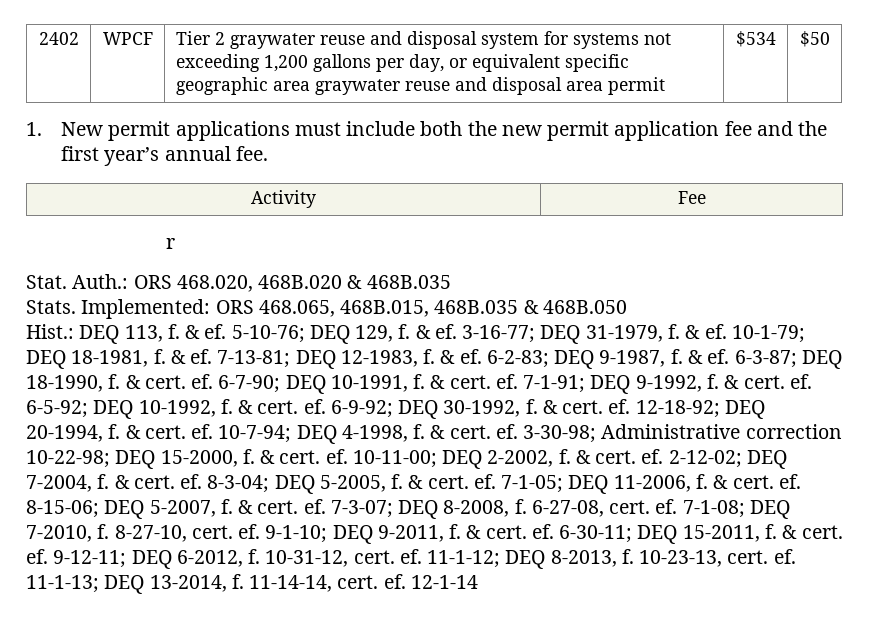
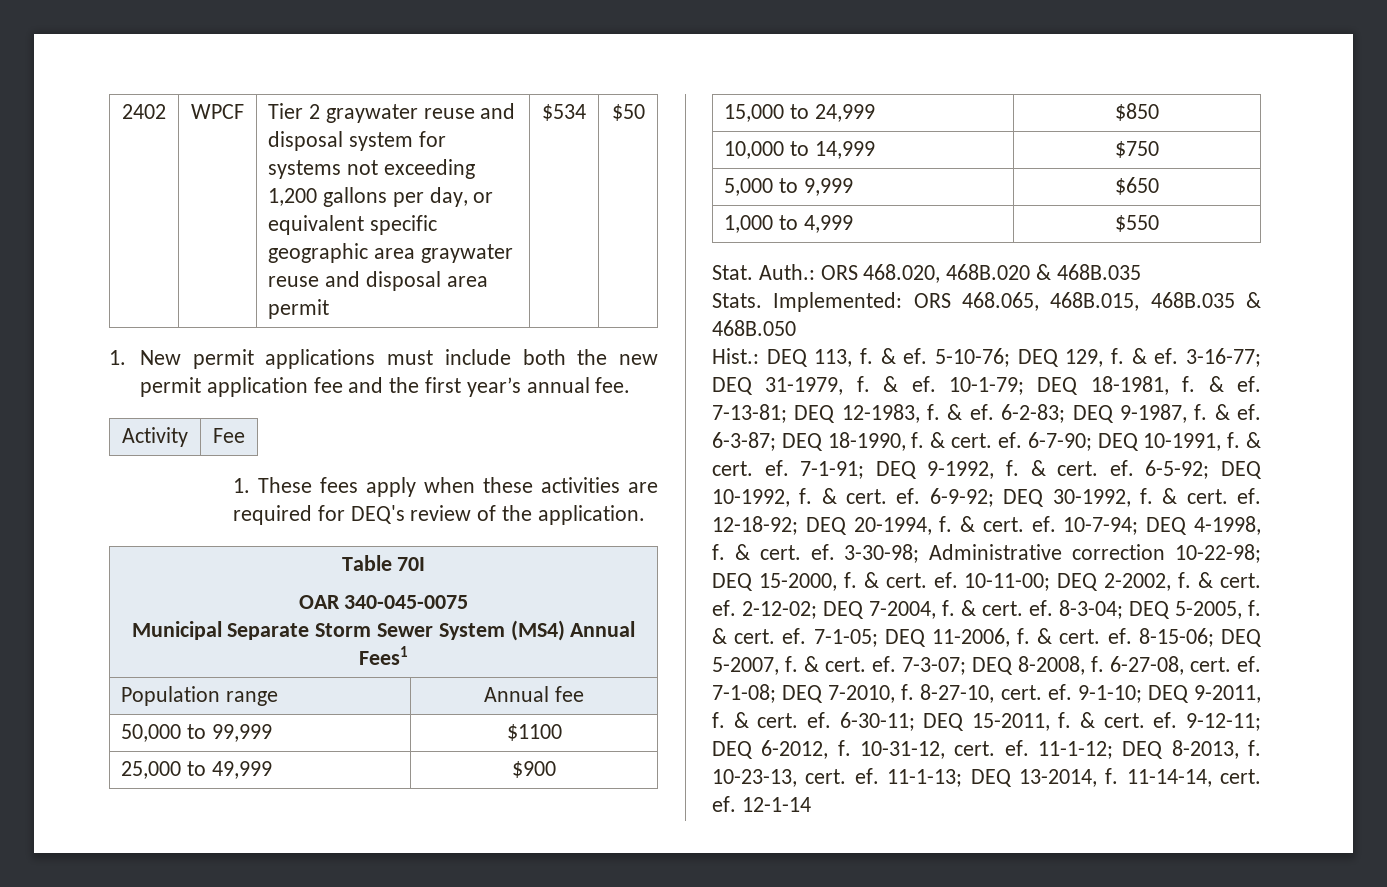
[166,238,176,249] r -> [233,477,658,497] [233,505,645,525] [341,555,426,571] [298,595,469,609] [131,620,636,641] [359,646,408,665] [121,686,278,706] [484,686,584,702] [121,724,272,742] [506,724,562,741] [121,761,272,779] [512,761,556,778] [724,104,875,122] [1115,103,1159,121] [724,141,875,159] [1115,141,1159,158] [724,178,853,196] [1115,177,1159,195] [724,215,853,233] [1115,215,1159,232] 1. These fees apply when these activities are required for DEQ's review of the application. // Table 70I // OAR 340-045-0075 // Municipal Separate Storm Sewer System (MS4) Annual Fees1 // Population range | Annual fee // 50,000 to 99,999 | $1100 // 25,000 to 49,999 | $900 // 15,000 to 24,999 | $850 // 10,000 to 14,999 | $750 // 5,000 to 9,999 | $650 // 1,000 to 4,999 | $550

